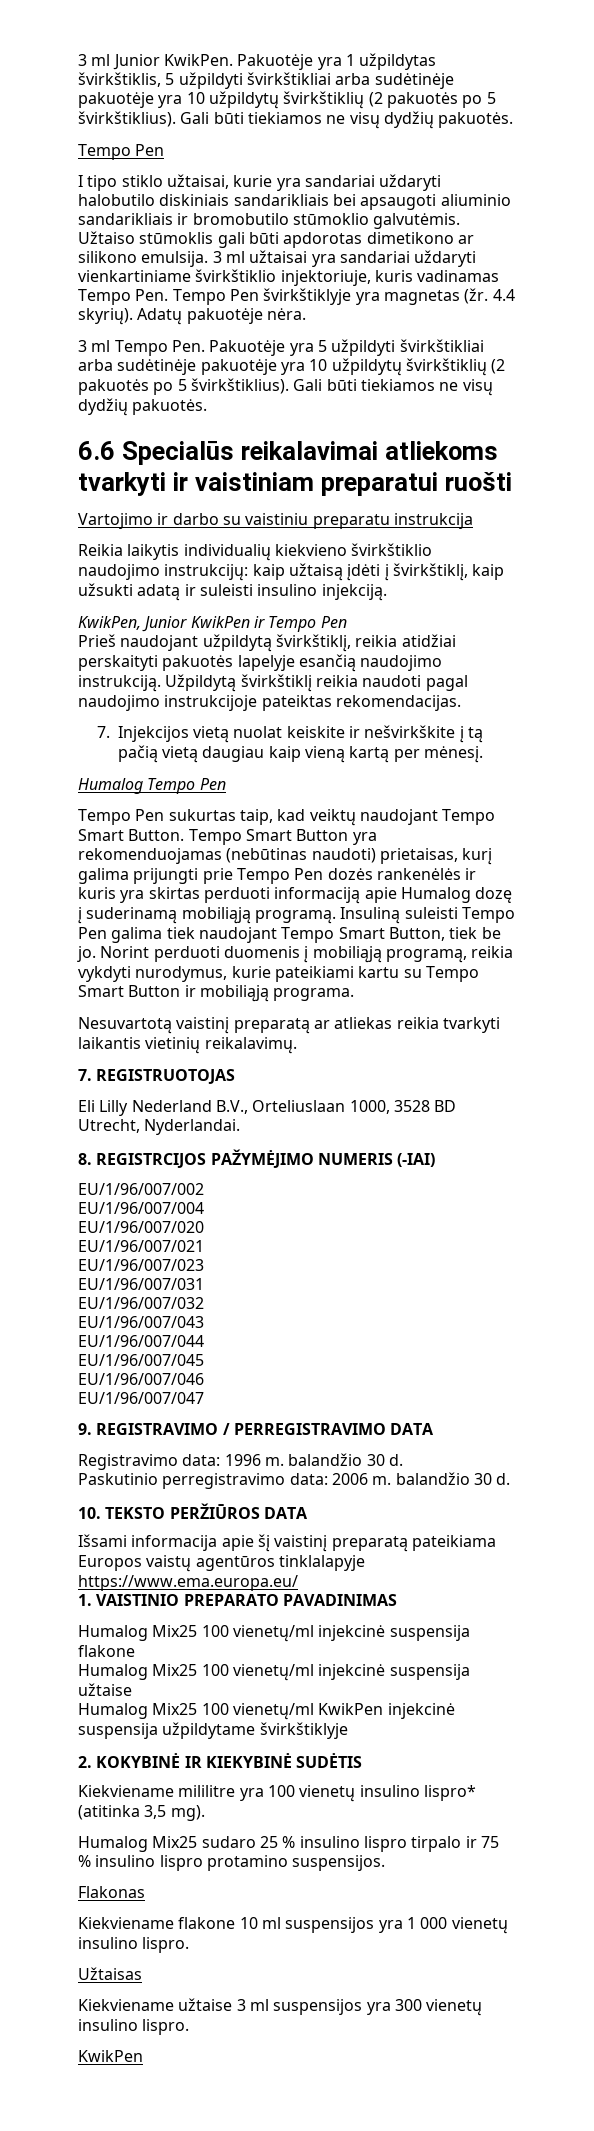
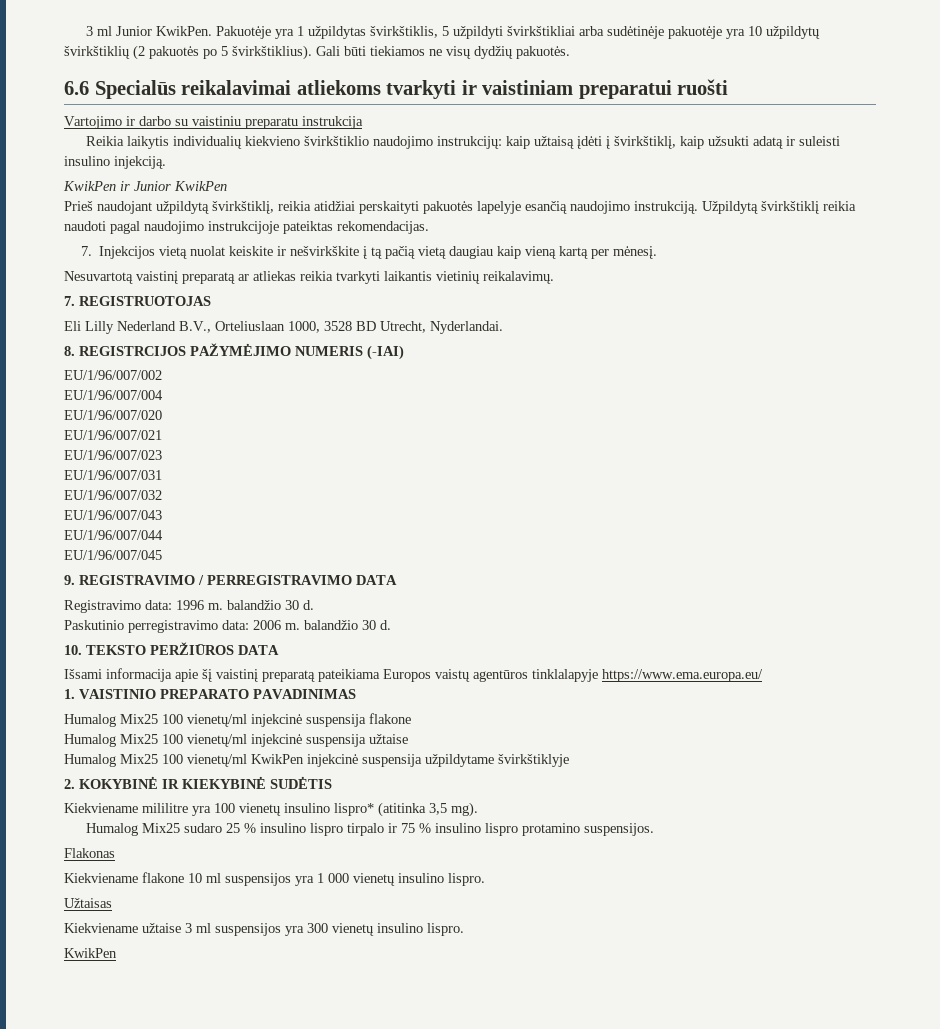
[78,144,165,160] [78,174,442,191] [78,194,511,210] [78,213,461,229] [78,231,474,248] [78,250,477,267] [78,269,500,286] [78,288,515,305] [78,308,306,325] [78,339,484,356] [78,358,506,376] [78,378,493,396] [78,398,208,416] // Tempo Pen // I tipo stiklo užtaisai, kurie yra sandariai uždaryti halobutilo diskiniais sandarikliais bei apsaugoti aliuminio sandarikliais ir bromobutilo stūmoklio galvutėmis. Užtaiso stūmoklis gali būti apdorotas dimetikono ar silikono emulsija. 3 ml užtaisai yra sandariai uždaryti vienkartiniame švirkštiklio injektoriuje, kuris vadinamas Tempo Pen. Tempo Pen švirkštiklyje yra magnetas (žr. 4.4 skyrių). Adatų pakuotėje nėra. // 3 ml Tempo Pen. Pakuotėje yra 5 užpildyti švirkštikliai arba sudėtinėje pakuotėje yra 10 užpildytų švirkštiklių (2 pakuotės po 5 švirkštiklius). Gali būti tiekiamos ne visų dydžių pakuotės. -> (570, 52) none
[78,616,141,630] KwikPen, -> [63,181,130,191] KwikPen ir
[253,616,347,632] ir Tempo Pen -> (227, 186) none
[78,778,226,794] [78,809,496,826] [78,829,377,845] [78,848,493,865] [78,868,477,884] [78,887,513,904] [78,907,515,924] [78,927,501,943] [77,946,514,963] [78,966,479,982] [78,985,355,1002] // Humalog Tempo Pen // Tempo Pen sukurtas taip, kad veiktų naudojant Tempo Smart Button. Tempo Smart Button yra rekomenduojamas (nebūtinas naudoti) prietaisas, kurį galima prijungti prie Tempo Pen dozės rankenėlės ir kuris yra skirtas perduoti informaciją apie Humalog dozę į suderinamą mobiliąją programą. Insuliną suleisti Tempo Pen galima tiek naudojant Tempo Smart Button, tiek be jo. Norint perduoti duomenis į mobiliąją programą, reikia vykdyti nurodymus, kurie pateikiami kartu su Tempo Smart Button ir mobiliąją programa. -> (657, 252) none
[78,1373,204,1385] [78,1392,204,1404] // EU/1/96/007/046 // EU/1/96/007/047 -> (162, 555) none

